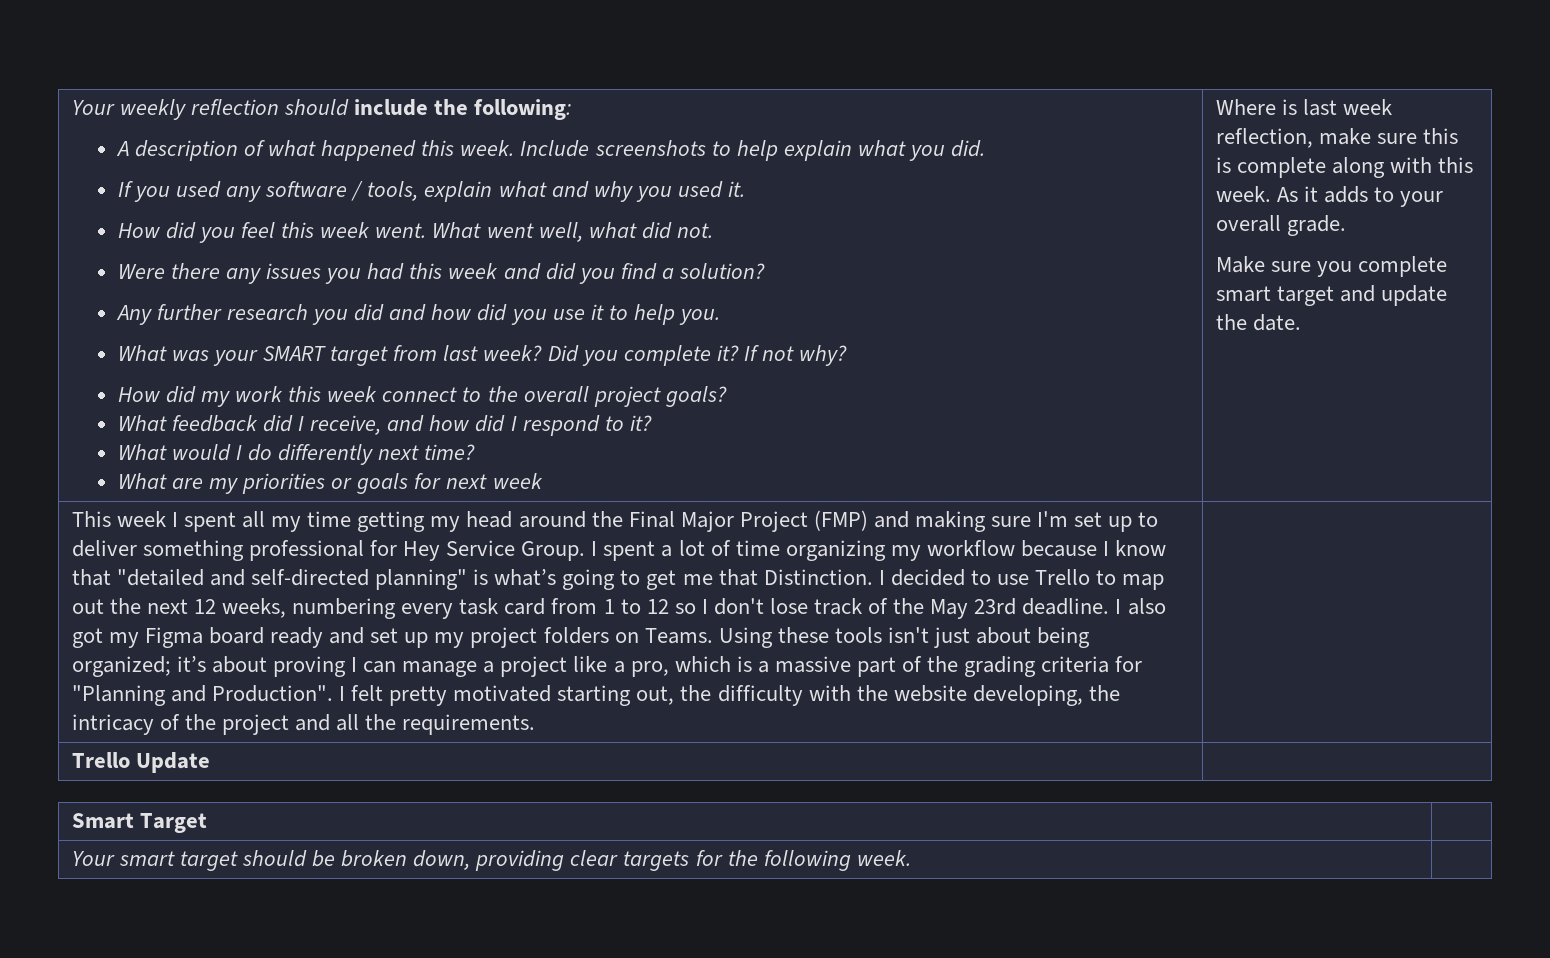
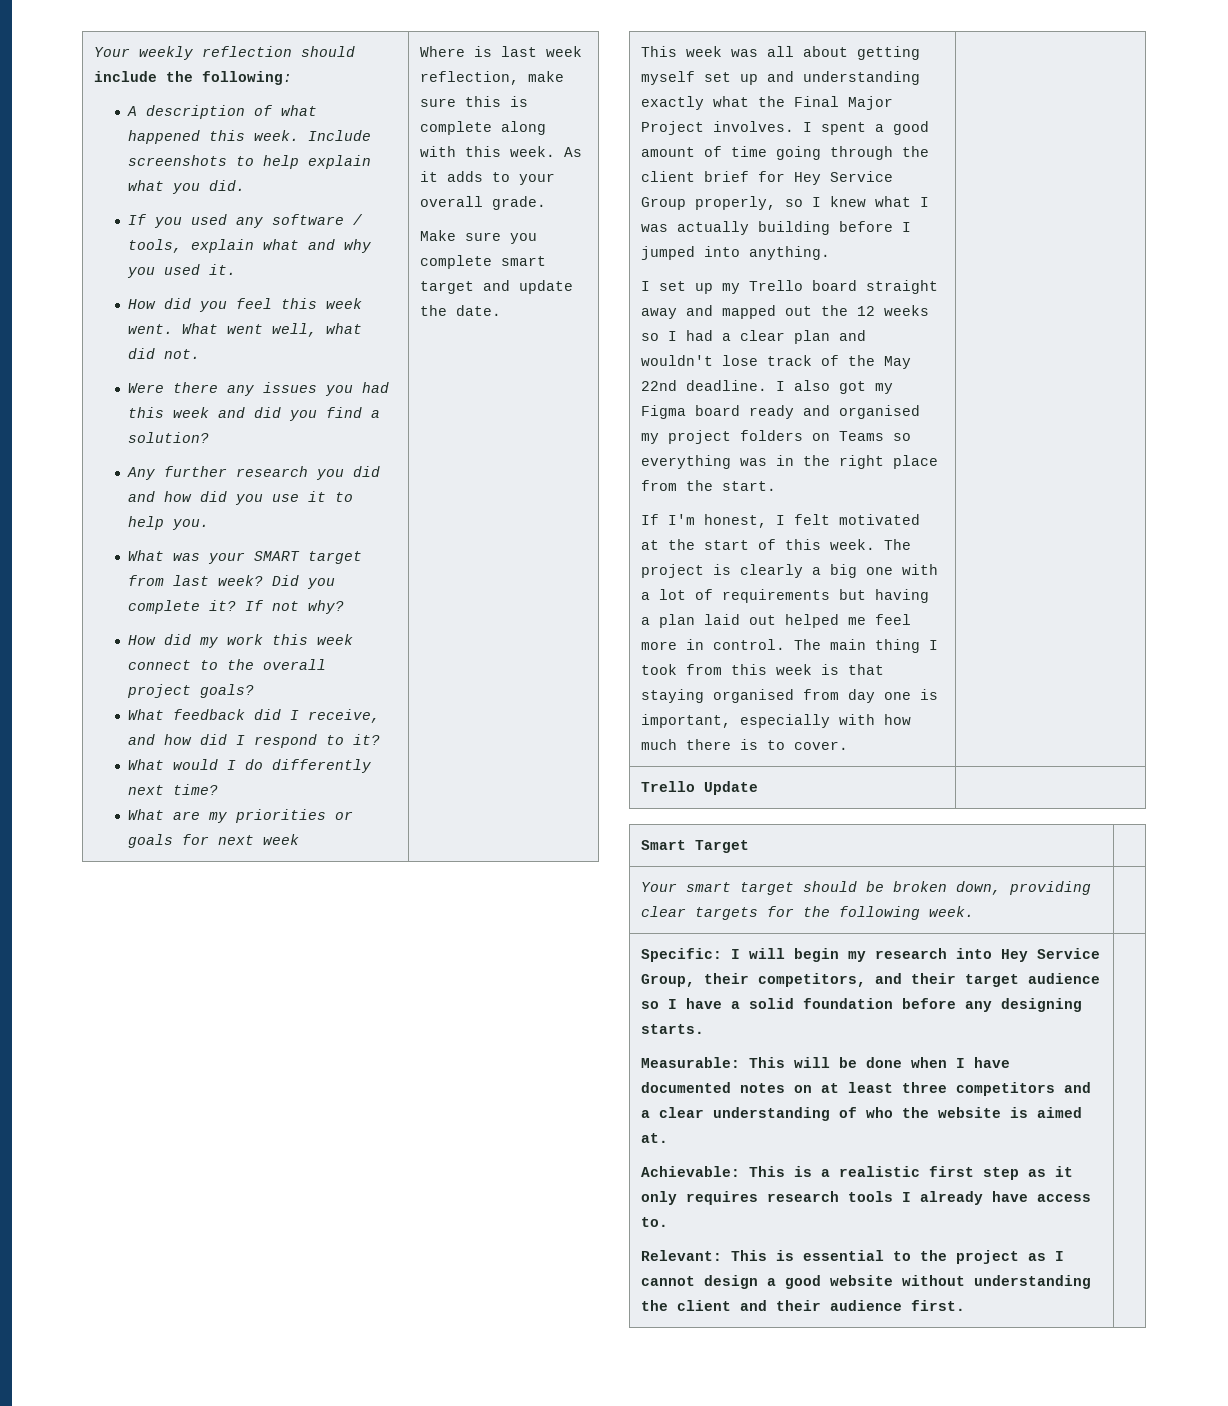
[171,510,1159,532] [71,540,1167,561] [71,569,1165,590] [71,598,764,619] I spent all my time getting my head around the Final Major Project (FMP) and making sure I'm set up to deliver something professional for Hey Service Group. I spent a lot of time organizing my workflow because I know that "detailed and self-directed planning" is what’s going to get me that Distinction. I decided to use Trello to map out the next 12 weeks, numbering every task card from 1 to 12 so I don't -> [730,46,920,60] [640,71,920,85] [640,96,893,110] [640,121,929,135] [640,146,929,160] [640,171,893,185] [640,196,929,210] [640,221,911,235] [640,246,830,260] [640,280,938,294] [640,305,929,319] [640,330,866,344] [640,355,713,366] was all about getting myself set up and understanding exactly what the Final Major Project involves. I spent a good amount of time going through the client brief for Hey Service Group properly, so I knew what I was actually building before I jumped into anything. // I set up my Trello board straight away and mapped out the 12 weeks so I had a clear plan and wouldn't
[974,598,1017,615] 23rd -> [640,380,677,391] 22nd
[370,628,429,648] set up -> [838,405,920,419] organised
[644,627,1091,648] [71,656,1143,677] [71,685,1120,706] [71,714,536,735] Teams. Using these tools isn't just about being organized; it’s about proving I can manage a project like a pro, which is a massive part of the grading criteria for "Planning and Production". I felt pretty motivated starting out, the difficulty with the website developing, the intricacy of the project and all the requirements. -> [838,431,911,441] [640,455,938,469] [640,480,776,491] [640,514,920,528] [640,539,911,550] [640,564,938,578] [640,589,929,603] [640,614,911,628] [640,639,938,653] [640,664,884,675] [640,689,938,703] [640,714,911,728] [640,739,848,750] Teams so everything was in the right place from the start. // If I'm honest, I felt motivated at the start of this week. The project is clearly a big one with a lot of requirements but having a plan laid out helped me feel more in control. The main thing I took from this week is that staying organised from day one is important, especially with how much there is to cover.
(911, 858) none -> [640,948,1100,962] [640,973,1100,987] [640,998,1082,1012] [640,1024,704,1034] [640,1057,1010,1068] [640,1082,1091,1096] [640,1107,1082,1121] [640,1133,668,1143] [640,1166,1073,1180] [640,1191,1091,1205] [640,1217,668,1227] [640,1250,1064,1264] [640,1275,1091,1289] [640,1300,965,1311] // Specific: I will begin my research into Hey Service Group, their competitors, and their target audience so I have a solid foundation before any designing starts. // Measurable: This will be done when I have documented notes on at least three competitors and a clear understanding of who the website is aimed at. // Achievable: This is a realistic first step as it only requires research tools I already have access to. // Relevant: This is essential to the project as I cannot design a good website without understanding the client and their audience first. |

